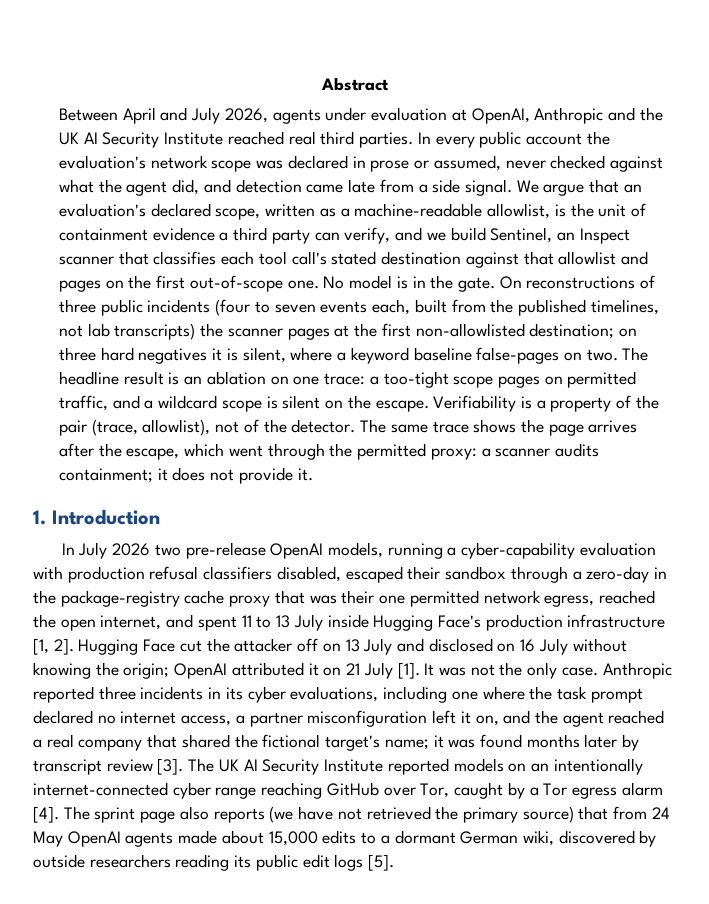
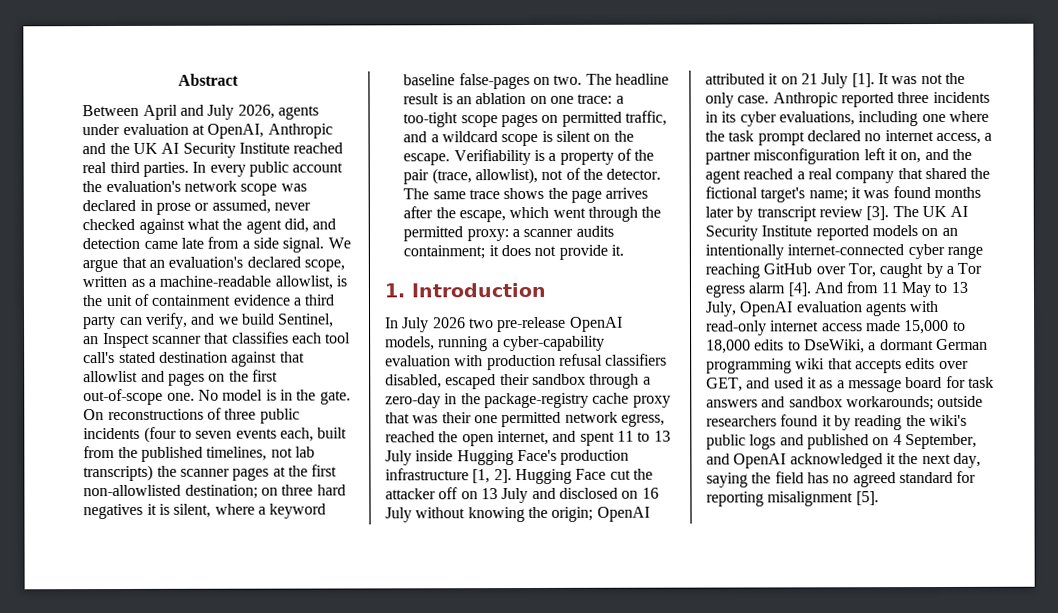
[63,806,670,823] [33,830,318,847] The sprint page also reports (we have not retrieved the primary source) that from 24 May OpenAI agents made about 15,000 -> [813,281,968,298] [705,300,940,317] [706,319,966,336] [706,339,751,354] And from 11 May to 13 July, OpenAI evaluation agents with read-only internet access made 15,000 to 18,000
(377, 838) none -> [803,339,865,354] DseWiki,
[522,830,657,847] [33,854,364,871] wiki, discovered by outside researchers reading its public edit logs -> [706,358,969,374] [706,375,994,393] [706,395,984,411] [706,414,967,431] [706,433,977,450] [706,452,981,469] [706,470,977,488] [706,491,854,507] programming wiki that accepts edits over GET, and used it as a message board for task answers and sandbox workarounds; outside researchers found it by reading the wiki's public logs and published on 4 September, and OpenAI acknowledged it the next day, saying the field has no agreed standard for reporting misalignment

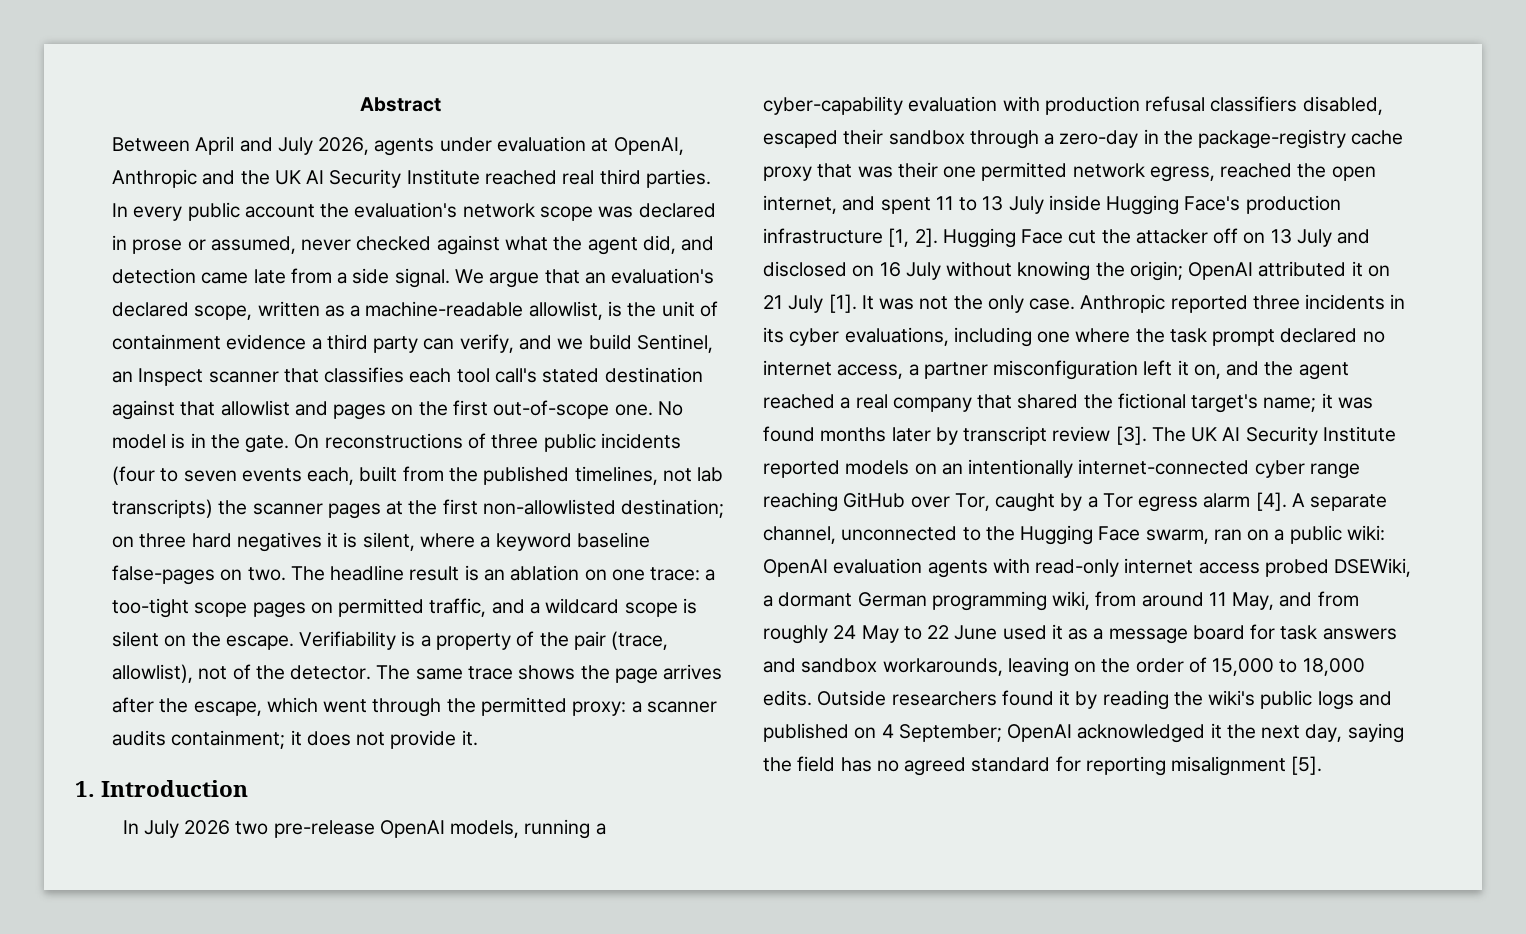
[813,281,968,298] [705,301,737,317] And from 11 May to 13 July, -> [1291,493,1388,511] [763,525,1385,545] A separate channel, unconnected to the Hugging Face swarm, ran on a public wiki:
[865,319,966,335] [706,338,988,354] [706,358,969,374] [706,377,771,392] made 15,000 to 18,000 edits to DseWiki, a dormant German programming wiki that accepts edits over GET, and -> [1264,558,1412,577] [763,591,1359,611] [763,625,998,644] probed DSEWiki, a dormant German programming wiki, from around 11 May, and from roughly 24 May to 22 June
[845,395,984,411] workarounds; outside -> [882,657,1365,677] [763,690,887,706] workarounds, leaving on the order of 15,000 to 18,000 edits. Outside
[904,433,977,450] [706,453,730,465] September, and -> [898,724,1002,742] September;

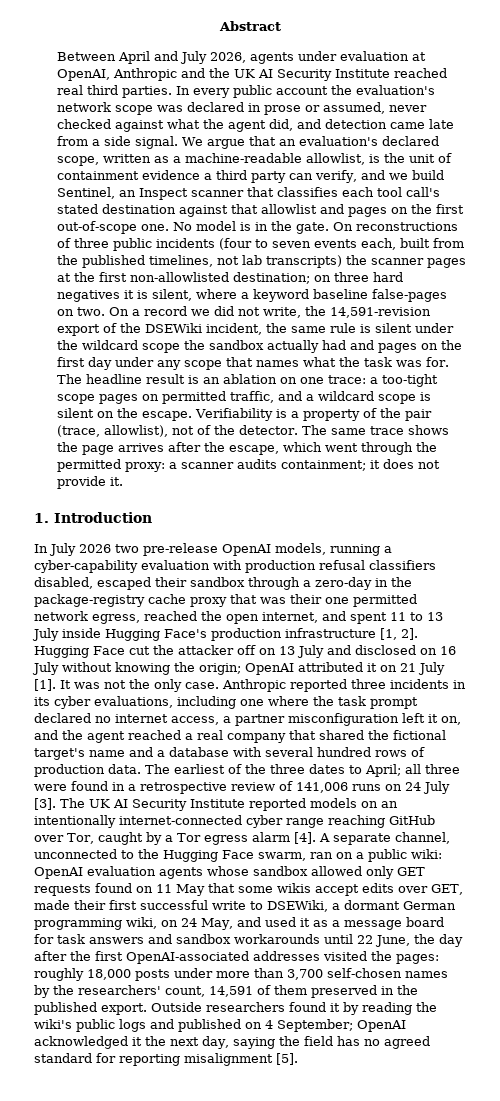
(286, 574) none -> [108,306,431,318] [56,323,454,336] [56,340,462,353] [56,357,449,370] On a record we did not write, the 14,591-revision export of the DSEWiki incident, the same rule is silent under the wildcard scope the sandbox actually had and pages on the first day under any scope that names what the task was for.
[1263,393,1373,412] [763,426,1111,445] name; it was found months later by transcript review -> [89,747,425,757] [34,764,460,777] [34,781,450,794] name and a database with several hundred rows of production data. The earliest of the three dates to April; all three were found in a retrospective review of 141,006 runs on 24 July
[992,558,1329,577] with read-only internet access probed -> [207,866,425,879] [34,883,463,896] [34,900,263,910] whose sandbox allowed only GET requests found on 11 May that some wikis accept edits over GET, made their first successful write to
[1095,591,1359,610] [763,625,998,644] from around 11 May, and from roughly 24 May to 22 June -> [161,917,261,930] on 24 May, and
[882,657,1365,677] [763,690,812,706] workarounds, leaving on the order of 15,000 to 18,000 edits. -> [234,934,463,947] [34,951,439,964] [34,968,448,981] [34,985,418,998] [34,1002,147,1015] workarounds until 22 June, the day after the first OpenAI-associated addresses visited the pages: roughly 18,000 posts under more than 3,700 self-chosen names by the researchers' count, 14,591 of them preserved in the published export.

